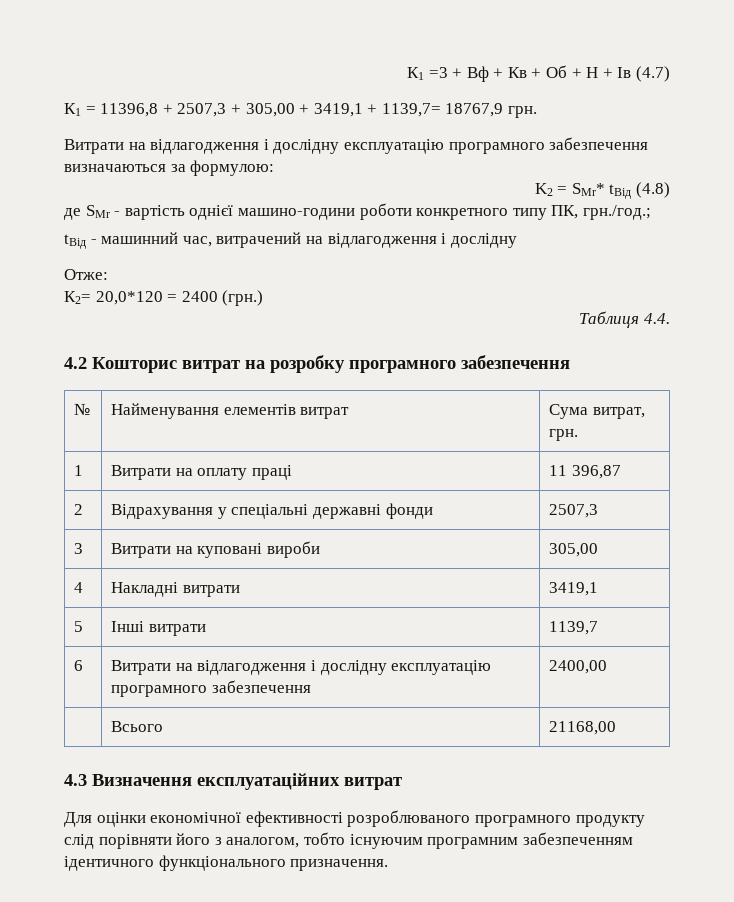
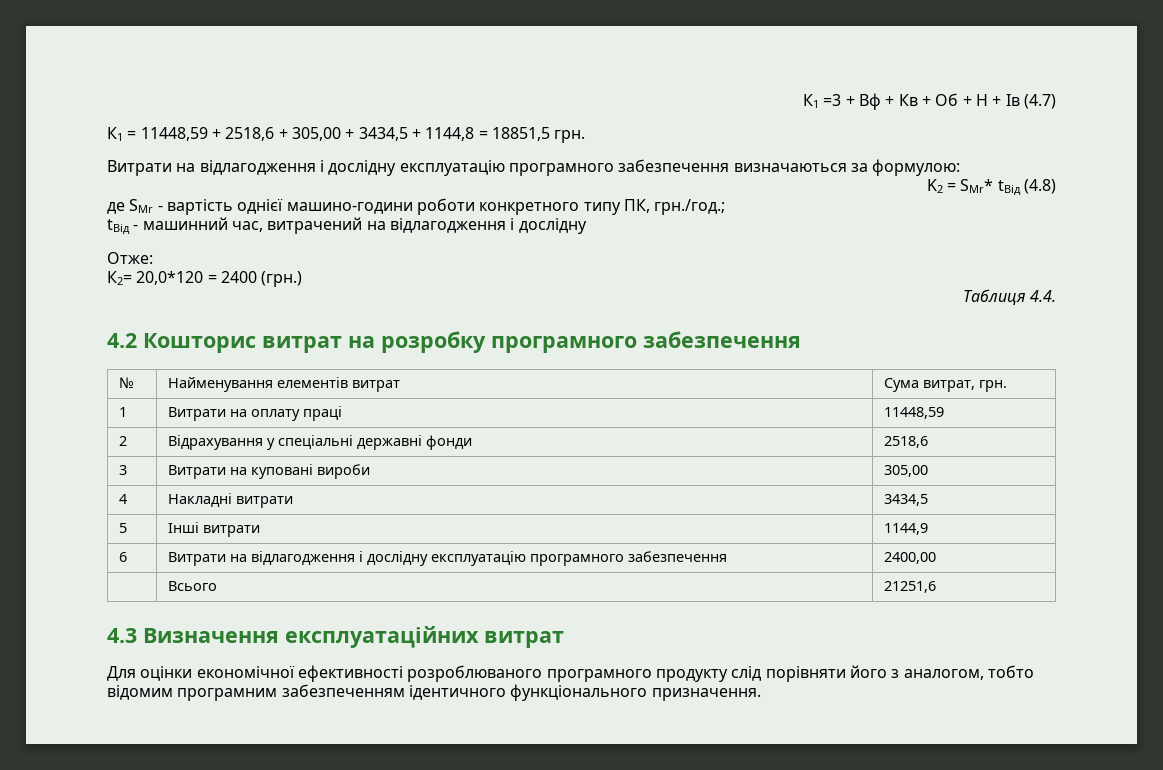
[100,103,504,117] 11396,8 + 2507,3 + 305,00 + 3419,1 + 1139,7= 18767,9 -> [140,127,550,141] 11448,59 + 2518,6 + 305,00 + 3434,5 + 1144,8 = 18851,5
[549,465,621,479] 11 396,87 -> [884,407,945,419] 11448,59
[549,504,599,518] 2507,3 -> [884,436,929,448] 2518,6
[549,582,599,596] 3419,1 -> [884,494,929,506] 3434,5
[549,621,599,635] 1139,7 -> [884,523,929,535] 1144,9
[549,721,617,735] 21168,00 -> [884,581,937,593] 21251,6
[349,834,423,849] існуючим -> [107,685,173,700] відомим

